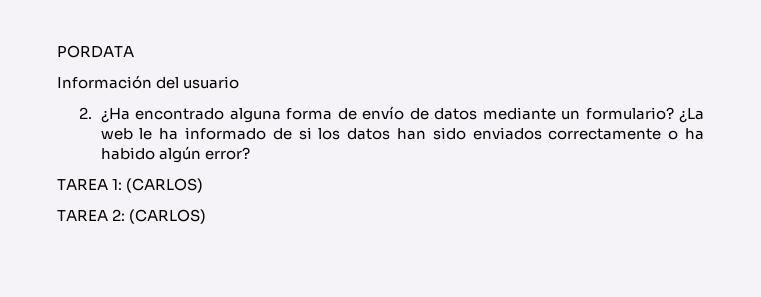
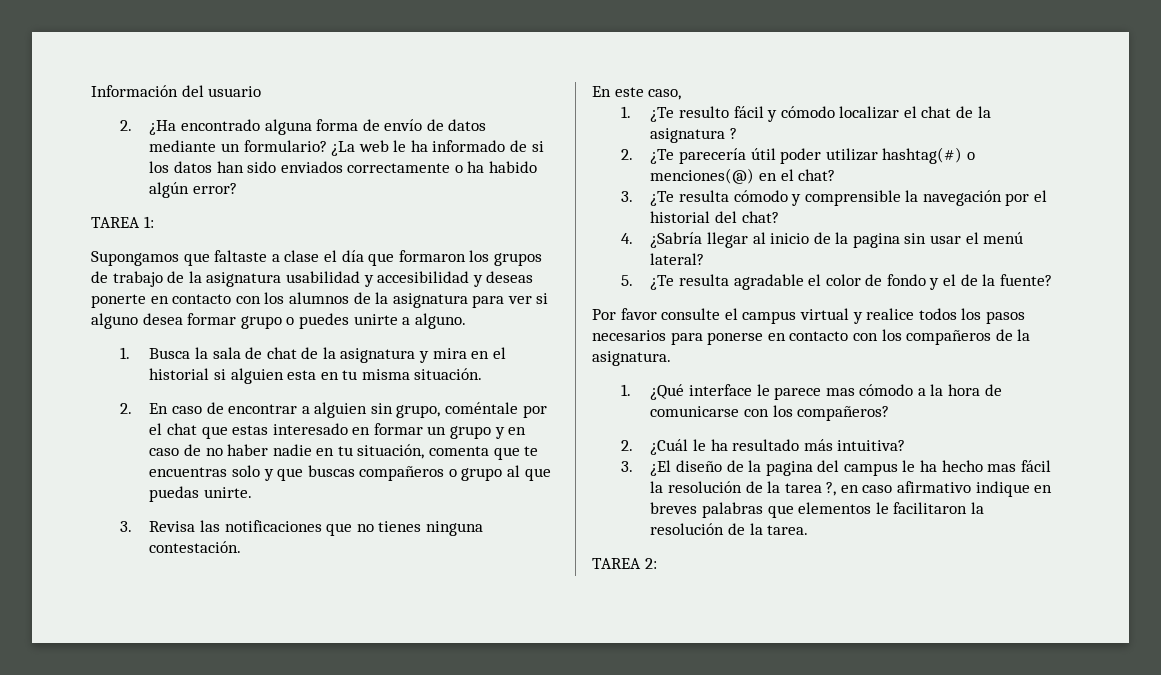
[57,45,134,58] PORDATA // -> (91, 91) none
[126,178,204,193] (CARLOS) -> [91,250,542,266] [91,271,534,287] [91,292,549,308] [91,313,466,329] [120,347,506,363] [149,368,483,384] [120,402,547,418] [149,423,527,439] [149,444,539,460] [149,465,551,481] [149,486,252,502] [120,520,483,536] [149,541,242,553] [592,86,682,100] [621,106,991,122] [650,128,737,143] [621,147,975,164] [650,168,836,184] [621,190,1048,206] [650,211,779,223] [621,232,1024,248] [650,253,705,265] [621,274,1052,290] [592,308,1025,324] [592,329,1031,345] [592,351,671,366] [621,384,1002,400] [650,405,890,421] [621,439,906,455] [621,460,1051,476] [650,481,1053,497] [650,502,984,518] [650,523,809,535] // Supongamos que faltaste a clase el día que formaron los grupos de trabajo de la asignatura usabilidad y accesibilidad y deseas ponerte en contacto con los alumnos de la asignatura para ver si alguno desea formar grupo o puedes unirte a alguno. // 1. Busca la sala de chat de la asignatura y mira en el historial si alguien esta en tu misma situación. // 2. En caso de encontrar a alguien sin grupo, coméntale por el chat que estas interesado en formar un grupo y en caso de no haber nadie en tu situación, comenta que te encuentras solo y que buscas compañeros o grupo al que puedas unirte. // 3. Revisa las notificaciones que no tienes ninguna contestación. // En este caso, // 1. ¿Te resulto fácil y cómodo localizar el chat de la asignatura ? // 2. ¿Te parecería útil poder utilizar hashtag(#) o menciones(@) en el chat? // 3. ¿Te resulta cómodo y comprensible la navegación por el historial del chat? // 4. ¿Sabría llegar al inicio de la pagina sin usar el menú lateral? // 5. ¿Te resulta agradable el color de fondo y el de la fuente? // Por favor consulte el campus virtual y realice todos los pasos necesarios para ponerse en contacto con los compañeros de la asignatura. // 1. ¿Qué interface le parece mas cómodo a la hora de comunicarse con los compañeros? // 2. ¿Cuál le ha resultado más intuitiva? // 3. ¿El diseño de la pagina del campus le ha hecho mas fácil la resolución de la tarea ?, en caso afirmativo indique en breves palabras que elementos le facilitaron la resolución de la tarea.
[129,209,207,224] (CARLOS) -> (657, 563) none

